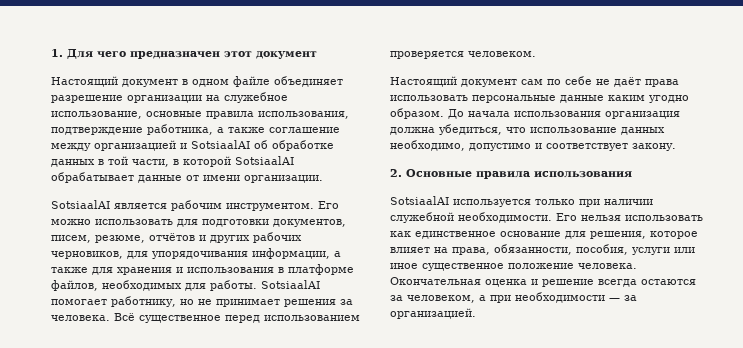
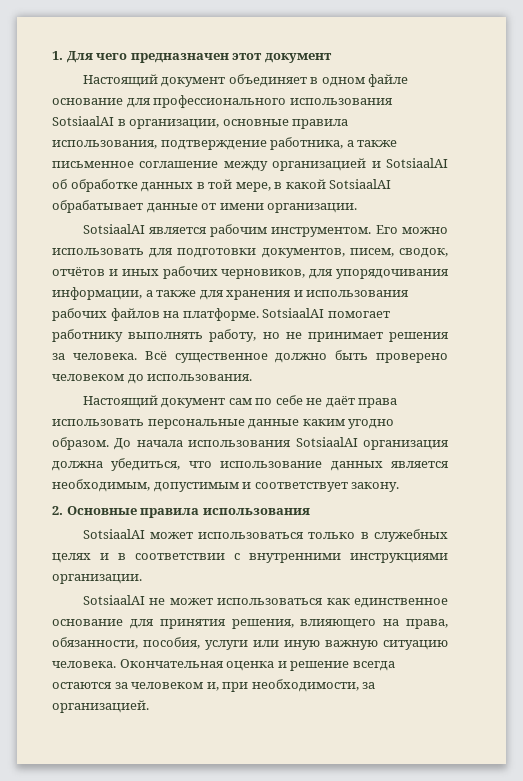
(178, 83) none -> [228,74,307,87] объединяет
[274,76,343,87] [51,92,288,103] [51,111,142,119] объединяет разрешение организации на служебное использование, -> [52,95,393,108] [52,116,220,129] основание для профессионального использования SotsiaalAI в организации,
(265, 130) none -> [52,161,134,168] письменное
[132,156,231,167] части, в которой -> [235,179,326,192] мере, в какой
[95,235,145,243] резюме, -> [399,248,448,258] сводок,
[210,235,250,243] других -> [121,269,159,276] иных
[278,264,354,275] [51,280,320,291] [51,296,176,307] в платформе файлов, необходимых для работы. SotsiaalAI помогает работнику, -> [52,308,390,321] [52,329,257,342] рабочих файлов на платформе. SotsiaalAI помогает работнику выполнять работу,
[225,315,360,323] [390,51,536,59] перед использованием проверяется человеком. -> [275,350,448,363] [52,374,253,384] должно быть проверено человеком до использования.
(601, 114) none -> [295,437,358,447] SotsiaalAI
[390,140,531,151] необходимо, допустимо -> [391,461,449,468] [52,479,239,492] является необходимым, допустимым
[453,199,653,207] [390,212,703,223] используется только при наличии служебной необходимости. Его нельзя использовать -> [149,529,448,542] [52,553,448,563] [52,574,142,584] [82,595,324,605] может использоваться только в служебных целях и в соответствии с внутренними инструкциями организации. // SotsiaalAI не может использоваться
[590,231,698,239] [390,247,430,253] решения, которое влияет -> [159,619,377,629] принятия решения, влияющего
[390,263,574,271] иное существенное положение -> [284,640,448,650] иную важную ситуацию
[407,292,620,303] человеком, а при необходимости — -> [131,679,359,692] человеком и, при необходимости,

